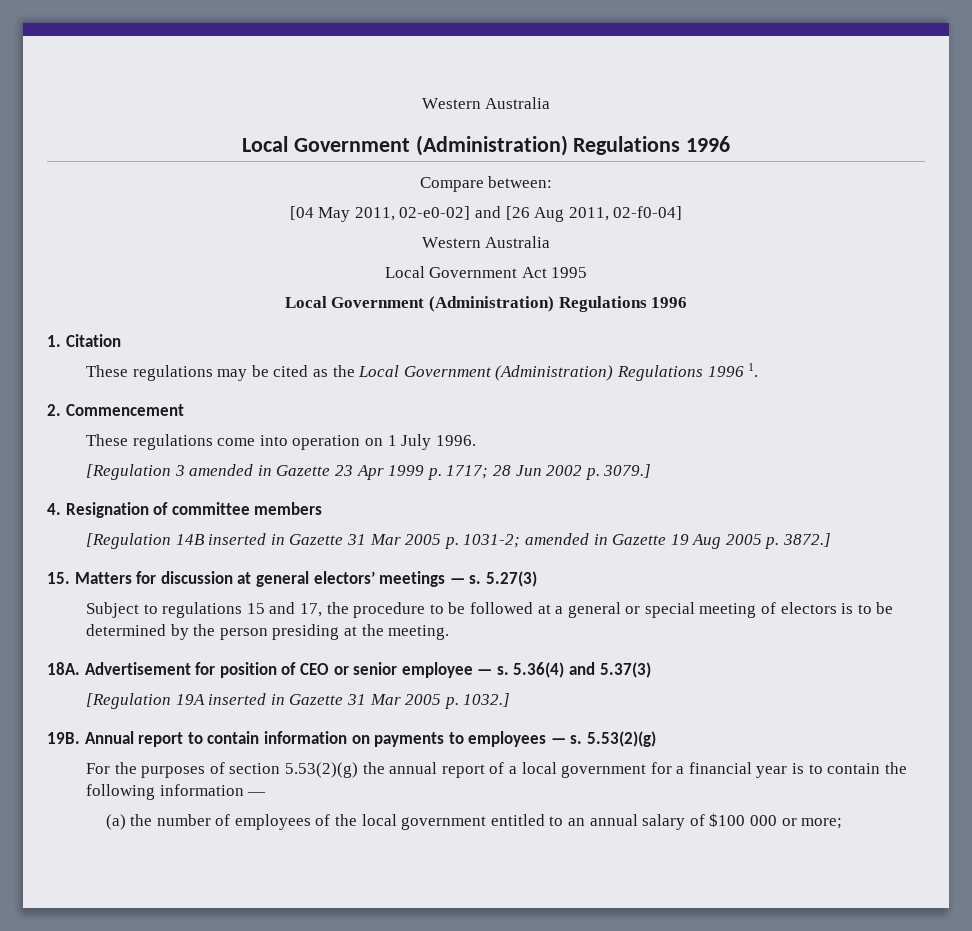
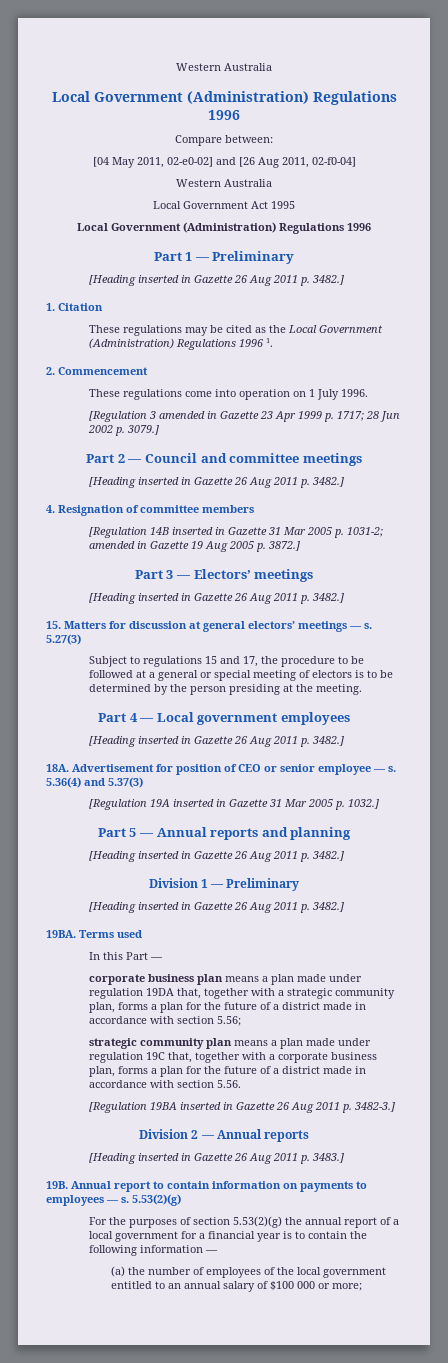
(688, 302) none -> [153,251,295,264] [89,275,345,286] // Part 1 — Preliminary // [Heading inserted in Gazette 26 Aug 2011 p. 3482.]
(652, 471) none -> [86,453,362,466] [89,477,345,488] // Part 2 — Council and committee meetings // [Heading inserted in Gazette 26 Aug 2011 p. 3482.]
(832, 540) none -> [134,569,314,582] [89,593,345,604] // Part 3 — Electors’ meetings // [Heading inserted in Gazette 26 Aug 2011 p. 3482.]
(450, 632) none -> [98,712,350,725] [89,736,345,747] // Part 4 — Local government employees // [Heading inserted in Gazette 26 Aug 2011 p. 3482.]
(511, 700) none -> [97,827,352,840] [89,851,345,862] [148,878,300,891] [89,902,345,913] [46,930,142,938] [89,952,164,960] [89,974,363,985] [89,988,396,999] [89,1002,367,1013] [89,1016,242,1026] [89,1038,372,1049] [89,1052,378,1063] [89,1066,367,1077] [89,1080,242,1088] [89,1102,396,1113] [139,1129,309,1142] [89,1153,345,1164] // Part 5 — Annual reports and planning // [Heading inserted in Gazette 26 Aug 2011 p. 3482.] // Division 1 — Preliminary // [Heading inserted in Gazette 26 Aug 2011 p. 3482.] // 19BA. Terms used // In this Part — // corporate business plan means a plan made under regulation 19DA that, together with a strategic community plan, forms a plan for the future of a district made in accordance with section 5.56; // strategic community plan means a plan made under regulation 19C that, together with a corporate business plan, forms a plan for the future of a district made in accordance with section 5.56. // [Regulation 19BA inserted in Gazette 26 Aug 2011 p. 3482-3.] // Division 2 — Annual reports // [Heading inserted in Gazette 26 Aug 2011 p. 3483.]

